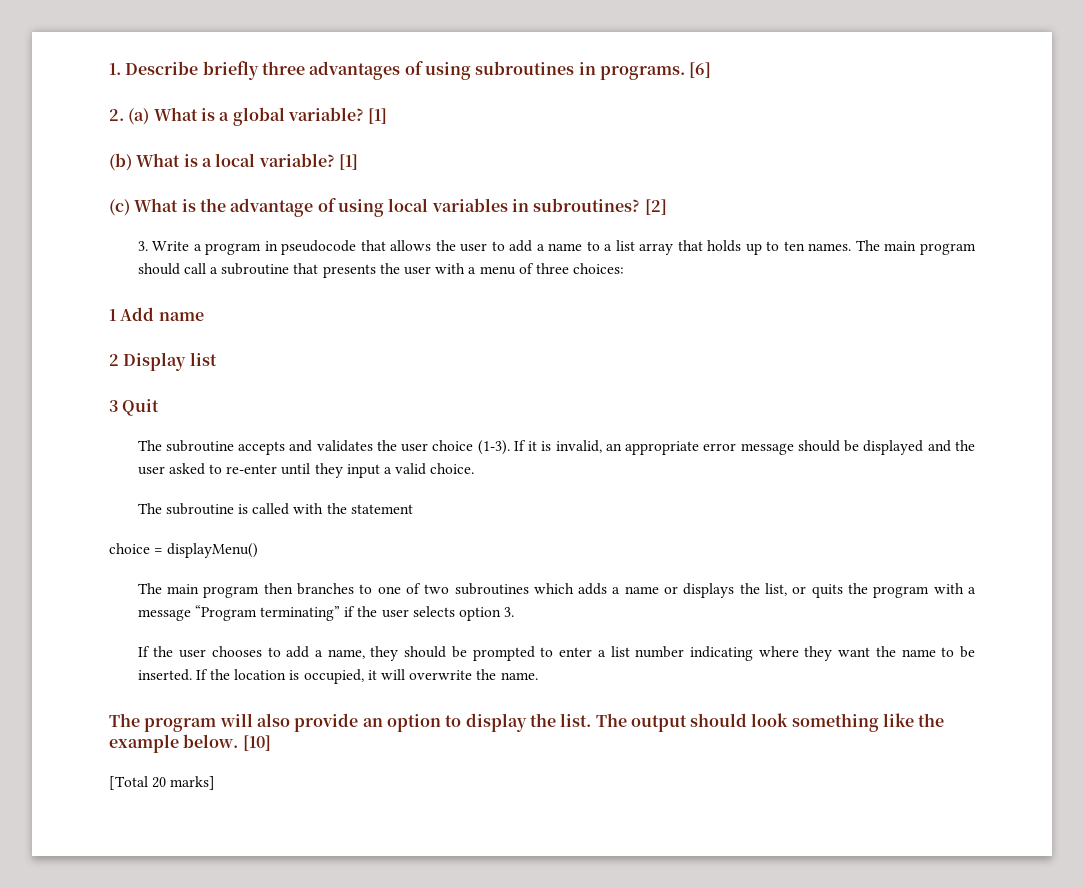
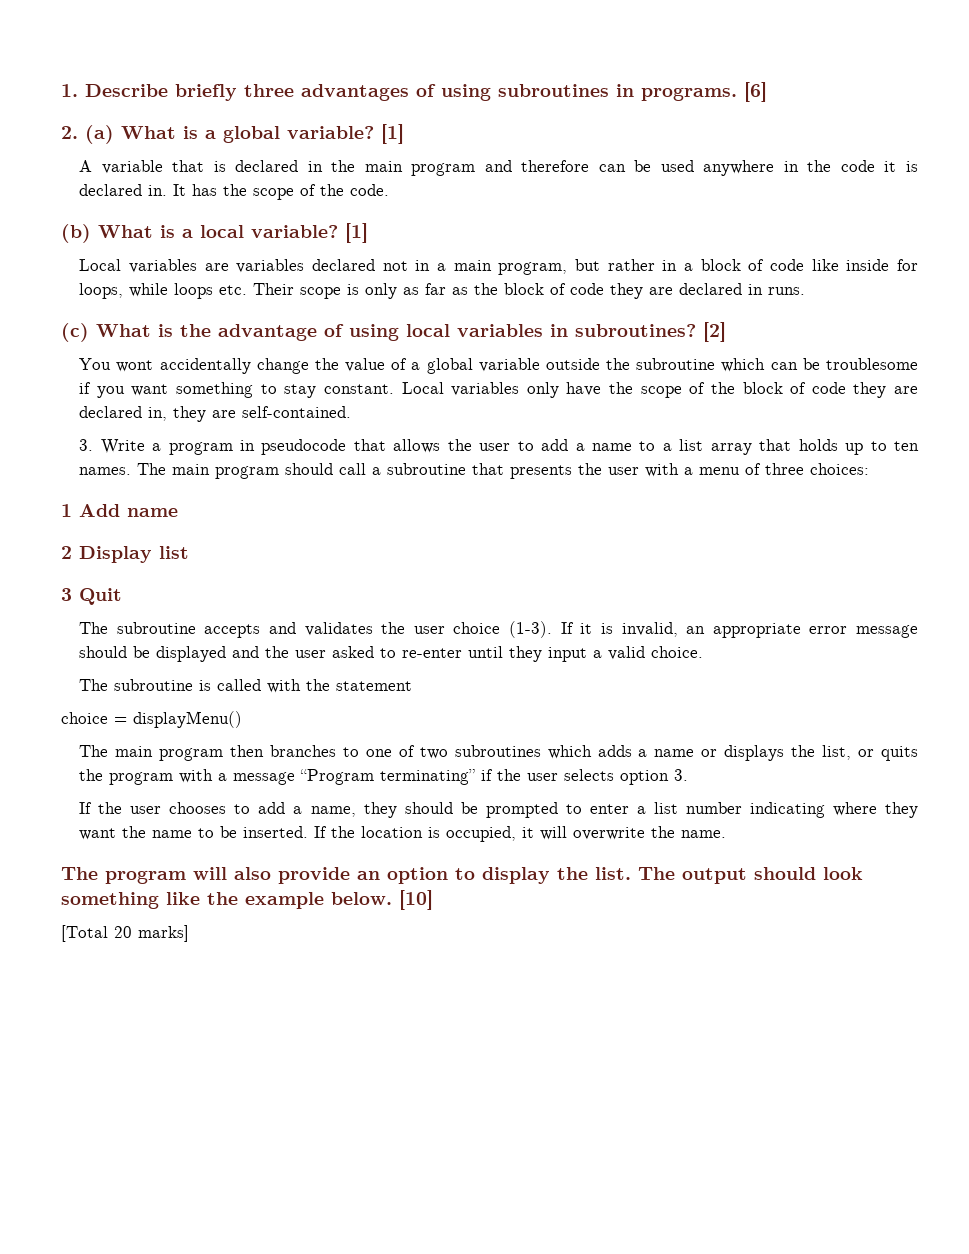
(388, 116) none -> [79,160,919,176] [79,184,390,200] // A variable that is declared in the main program and therefore can be used anywhere in the code it is declared in. It has the scope of the code.
(358, 162) none -> [79,259,918,275] [79,283,806,299] // Local variables are variables declared not in a main program, but rather in a block of code like inside for loops, while loops etc. Their scope is only as far as the block of code they are declared in runs.
(667, 207) none -> [79,358,919,374] [79,382,918,398] [79,406,352,422] // You wont accidentally change the value of a global variable outside the subroutine which can be troublesome if you want something to stay constant. Local variables only have the scope of the block of code they are declared in, they are self-contained.

